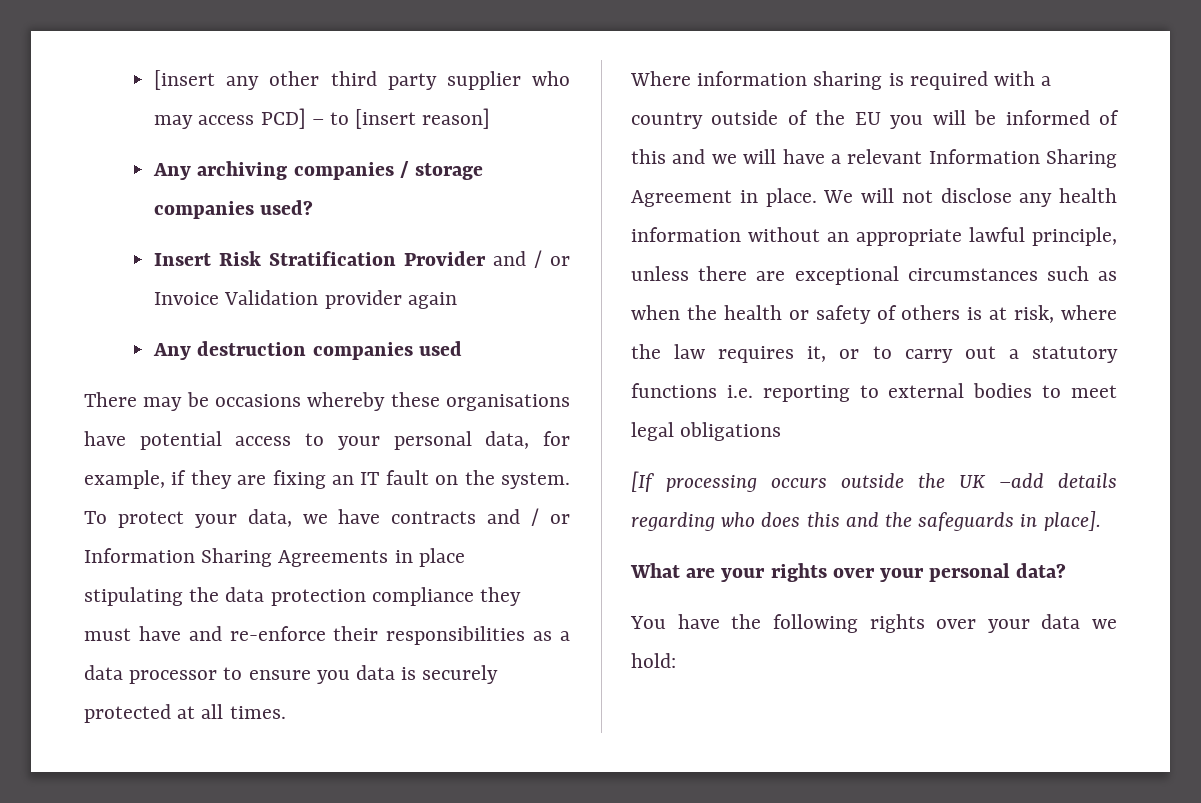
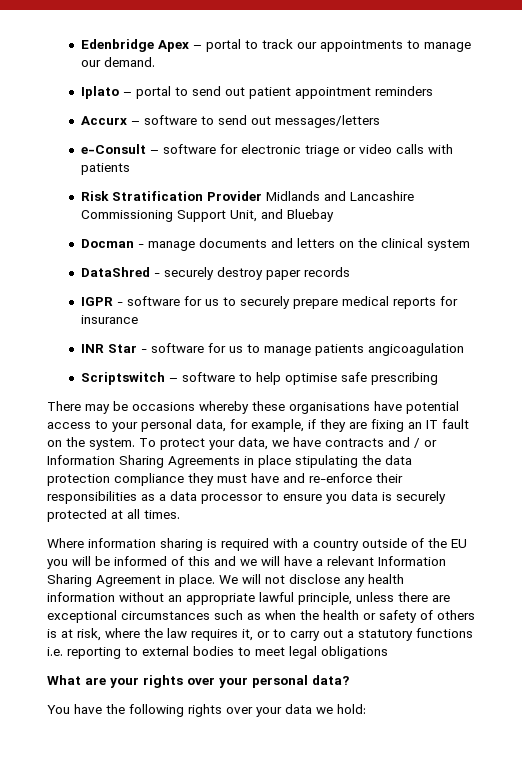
[154,70,570,90] [154,108,491,129] [153,161,484,180] [154,200,314,219] [154,250,570,268] [154,290,457,309] [153,341,462,360] [insert any other third party supplier who may access PCD] – to [insert reason] // Any archiving companies / storage companies used? // Insert Risk Stratification Provider and / or Invoice Validation provider again // Any destruction companies used -> [81,39,472,52] [81,57,156,67] [81,86,434,99] [81,115,381,128] [81,144,454,157] [81,163,131,175] [81,191,415,201] [81,209,335,222] [81,238,471,251] [81,267,351,280] [81,296,459,309] [81,315,139,324] [81,343,465,356] [81,372,439,385] Edenbridge Apex – portal to track our appointments to manage our demand. // Iplato – portal to send out patient appointment reminders // Accurx – software to send out messages/letters // e-Consult – software for electronic triage or video calls with patients // Risk Stratification Provider Midlands and Lancashire Commissioning Support Unit, and Bluebay // Docman - manage documents and letters on the clinical system // DataShred - securely destroy paper records // IGPR - software for us to securely prepare medical reports for insurance // INR Star - software for us to manage patients angicoagulation // Scriptswitch – software to help optimise safe prescribing
[631,471,1117,492] [631,511,1101,531] // [If processing occurs outside the UK –add details regarding who does this and the safeguards in place]. -> (388, 652) none

